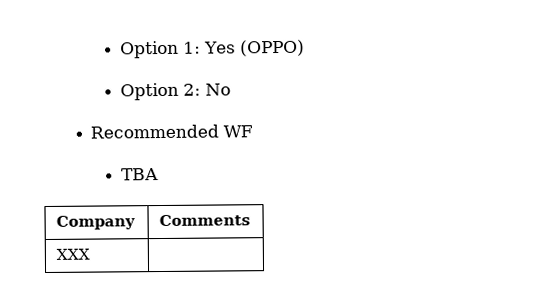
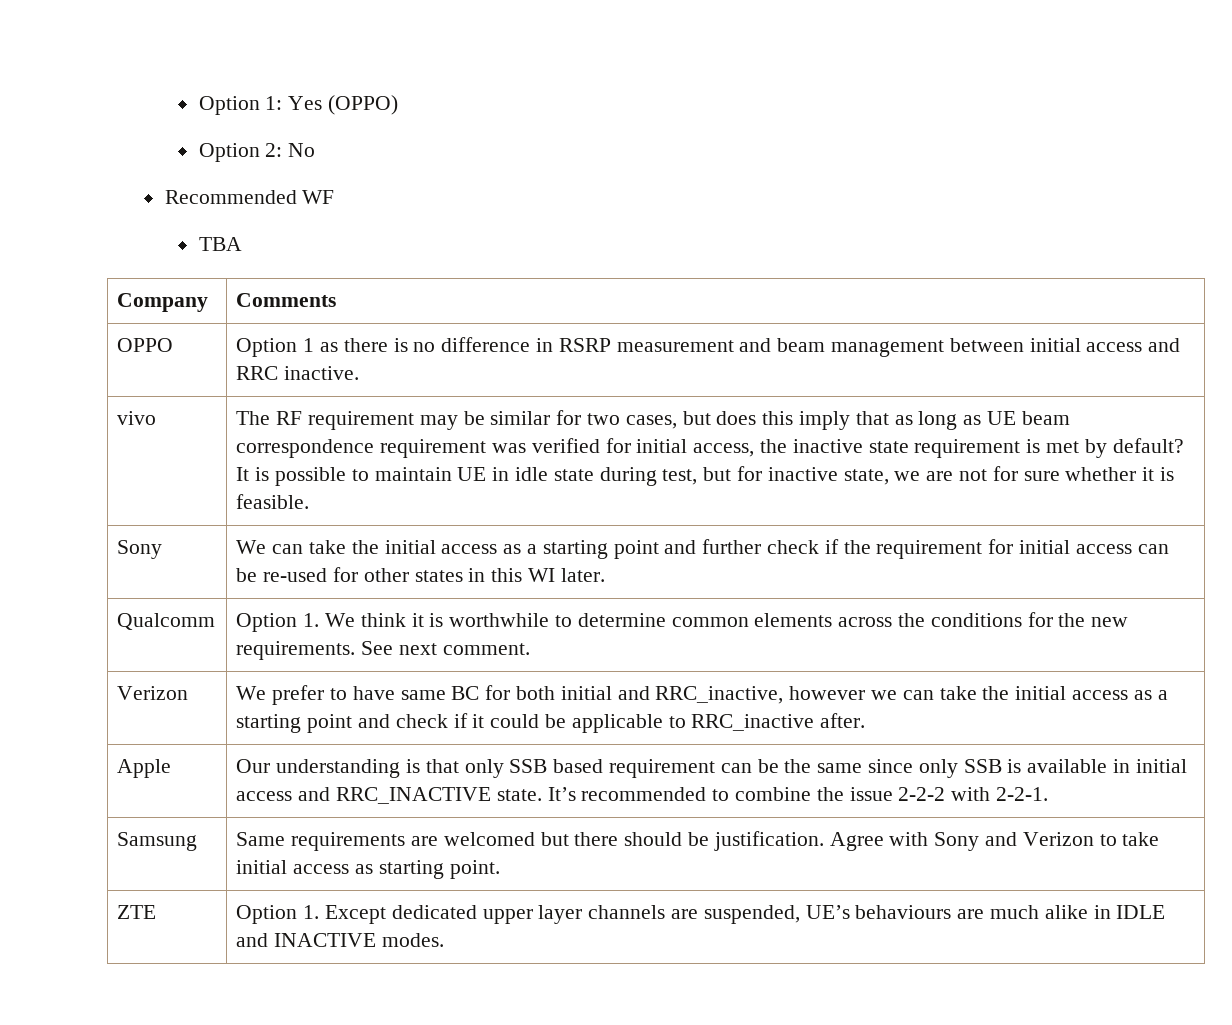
[56,248,91,260] XXX | -> [117,338,174,352] [236,337,1181,357] [236,366,360,380] [117,411,157,425] [236,410,1070,430] [236,438,1184,458] [236,466,1175,486] [236,494,310,509] [117,540,163,559] [236,539,1169,559] [236,567,605,582] [117,613,216,630] [236,612,1129,632] [236,641,530,660] [117,686,189,700] [236,685,1168,705] [236,713,866,733] [117,759,172,778] [236,759,1187,778] [236,787,1048,804] [117,832,198,851] [236,831,1160,851] [236,860,500,879] [117,905,157,919] [236,905,1166,924] [236,933,444,947] OPPO | Option 1 as there is no difference in RSRP measurement and beam management between initial access and RRC inactive. // vivo | The RF requirement may be similar for two cases, but does this imply that as long as UE beam correspondence requirement was verified for initial access, the inactive state requirement is met by default? It is possible to maintain UE in idle state during test, but for inactive state, we are not for sure whether it is feasible. // Sony | We can take the initial access as a starting point and further check if the requirement for initial access can be re-used for other states in this WI later. // Qualcomm | Option 1. We think it is worthwhile to determine common elements across the conditions for the new requirements. See next comment. // Verizon | We prefer to have same BC for both initial and RRC_inactive, however we can take the initial access as a starting point and check if it could be applicable to RRC_inactive after. // Apple | Our understanding is that only SSB based requirement can be the same since only SSB is available in initial access and RRC_INACTIVE state. It’s recommended to combine the issue 2-2-2 with 2-2-1. // Samsung | Same requirements are welcomed but there should be justification. Agree with Sony and Verizon to take initial access as starting point. // ZTE | Option 1. Except dedicated upper layer channels are suspended, UE’s behaviours are much alike in IDLE and INACTIVE modes.

